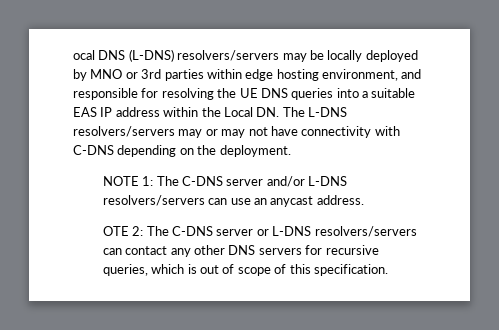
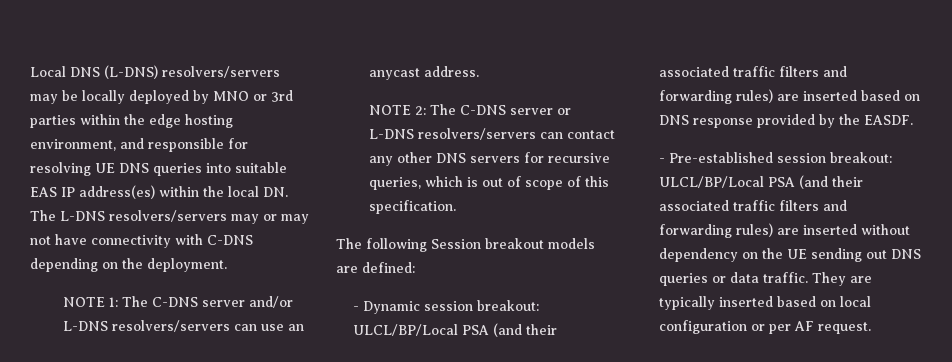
[73,50,95,60] ocal -> [30,66,66,77] Local
(242, 74) none -> [124,114,145,125] the
[217,88,237,98] the -> (91, 169) none
[362,91,368,98] a -> (231, 168) none
[115,107,253,117] address within the Local -> [79,185,259,199] address(es) within the local
[102,226,129,236] OTE -> [369,105,412,115] NOTE
(388, 270) none -> [336,238,595,252] [336,262,415,273] [352,300,539,314] [352,323,557,337] [658,66,847,77] [658,89,920,104] [658,114,913,128] [658,152,892,163] [658,175,863,189] [658,200,847,211] [658,223,910,238] [658,248,921,262] [658,272,872,286] [658,296,871,310] [658,320,871,334] // The following Session breakout models are defined: // - Dynamic session breakout: ULCL/BP/Local PSA (and their associated traffic filters and forwarding rules) are inserted based on DNS response provided by the EASDF. // - Pre-established session breakout: ULCL/BP/Local PSA (and their associated traffic filters and forwarding rules) are inserted without dependency on the UE sending out DNS queries or data traffic. They are typically inserted based on local configuration or per AF request.

